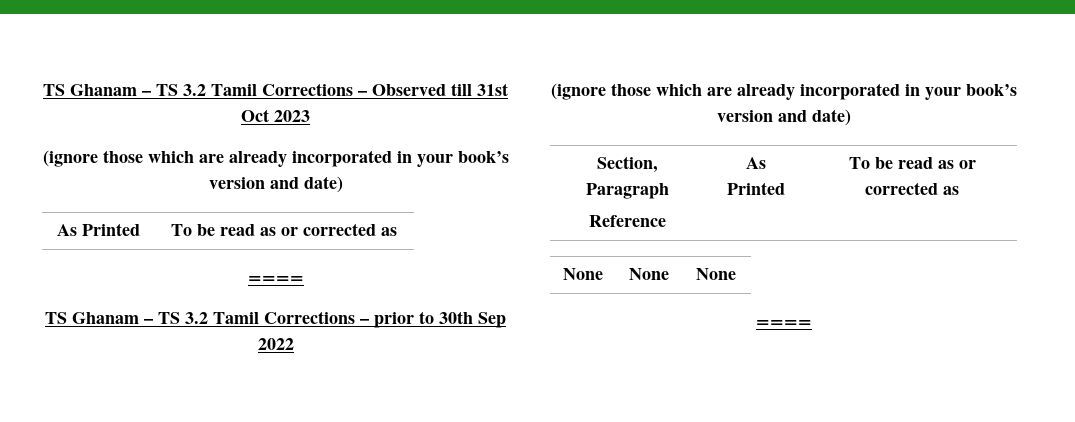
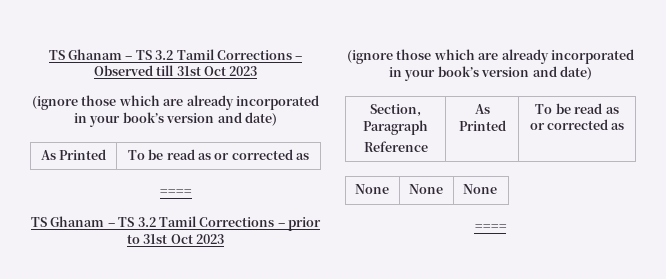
[439,311,506,328] [257,338,294,350] 30th Sep 2022 -> [143,234,225,244] 31st Oct 2023

